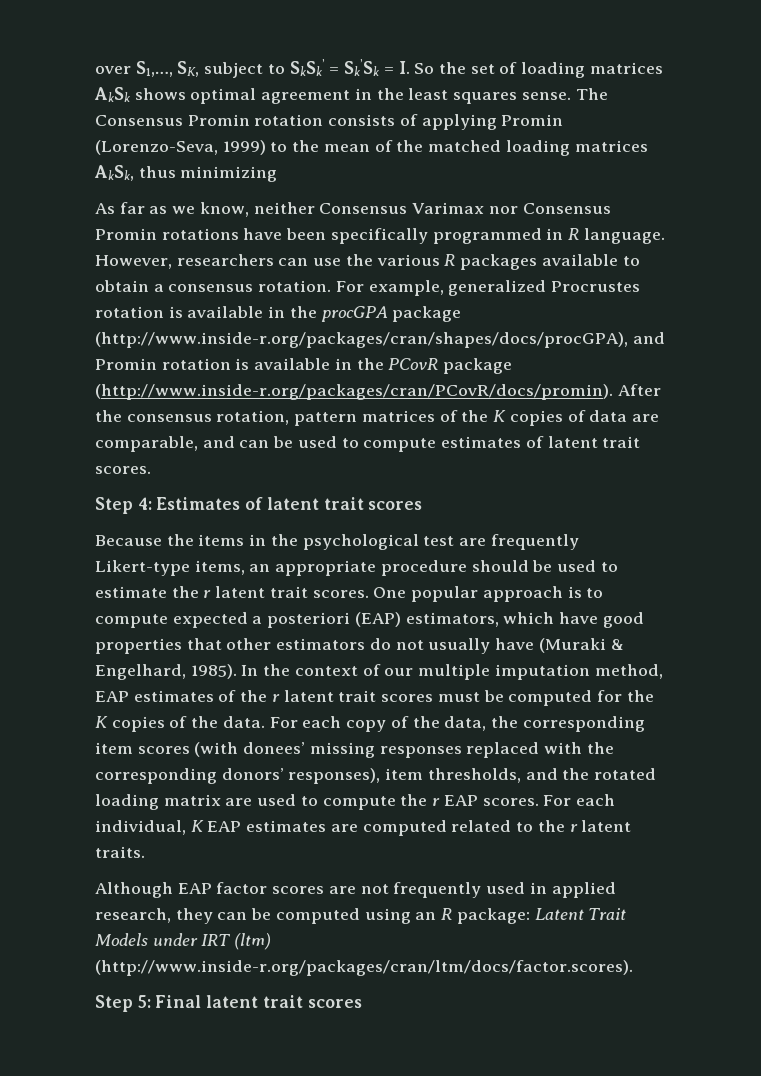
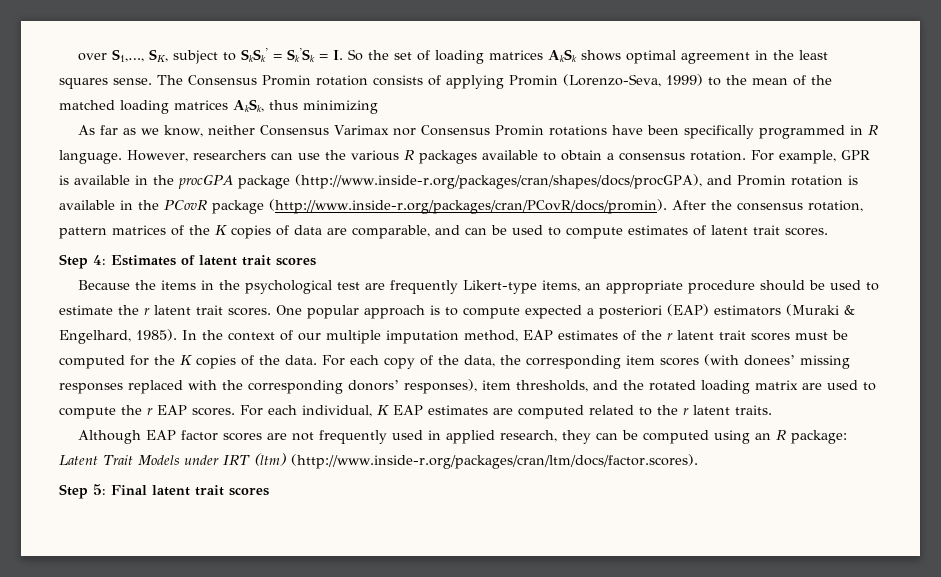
[448,280,641,296] [95,306,164,318] generalized Procrustes rotation -> [841,150,870,160] GPR
[405,612,644,628] [95,638,535,654] estimators, which have good properties that other estimators do not usually have -> [714,305,781,316] estimators

